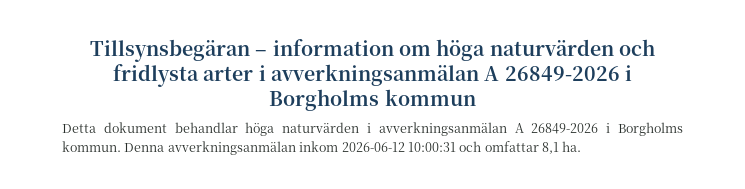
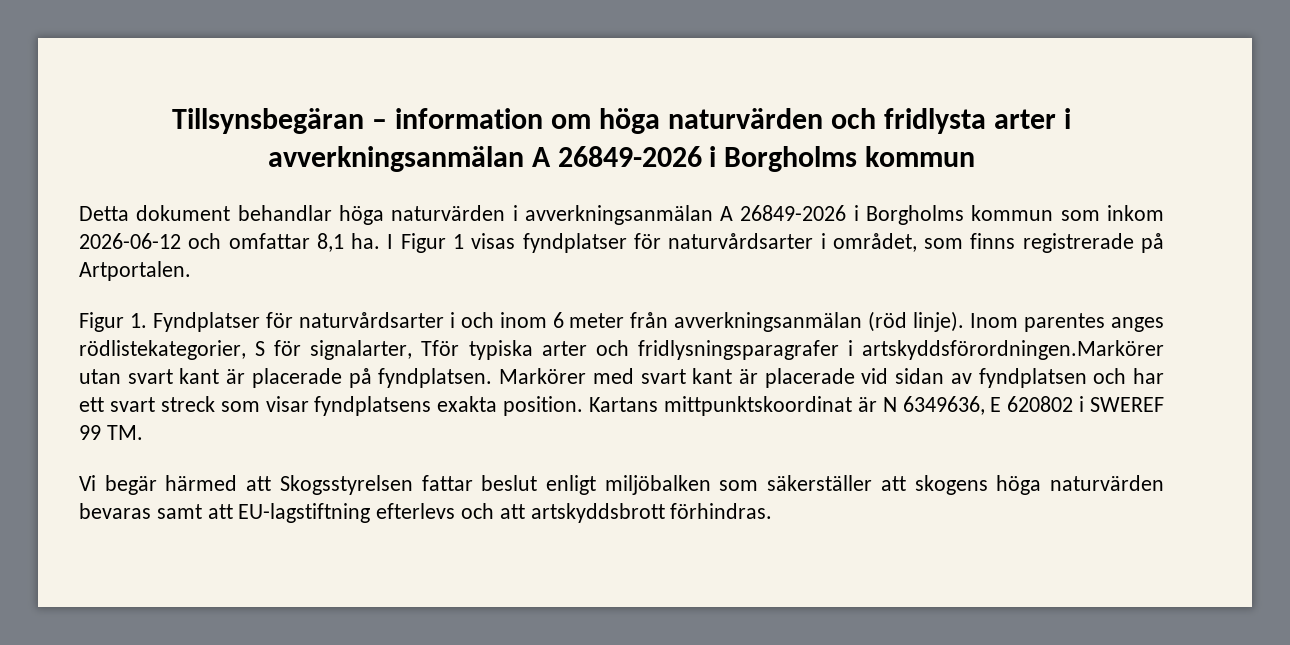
[62,141,296,155] kommun. Denna avverkningsanmälan -> [971,205,1100,221] kommun som
[407,142,456,152] 10:00:31 -> (181, 241) none
(582, 146) none -> [387,233,1164,253] [79,261,191,281] [79,311,1164,332] [79,340,1164,360] [79,368,1164,388] [79,396,1164,416] [79,425,143,440] [79,475,1164,495] [79,503,773,523] I Figur 1 visas fyndplatser för naturvårdsarter i området, som finns registrerade på Artportalen. // Figur 1. Fyndplatser för naturvårdsarter i och inom 6 meter från avverkningsanmälan (röd linje). Inom parentes anges rödlistekategorier, S för signalarter, Tför typiska arter och fridlysningsparagrafer i artskyddsförordningen.Markörer utan svart kant är placerade på fyndplatsen. Markörer med svart kant är placerade vid sidan av fyndplatsen och har ett svart streck som visar fyndplatsens exakta position. Kartans mittpunktskoordinat är N 6349636, E 620802 i SWEREF 99 TM. // Vi begär härmed att Skogsstyrelsen fattar beslut enligt miljöbalken som säkerställer att skogens höga naturvärden bevaras samt att EU-lagstiftning efterlevs och att artskyddsbrott förhindras.

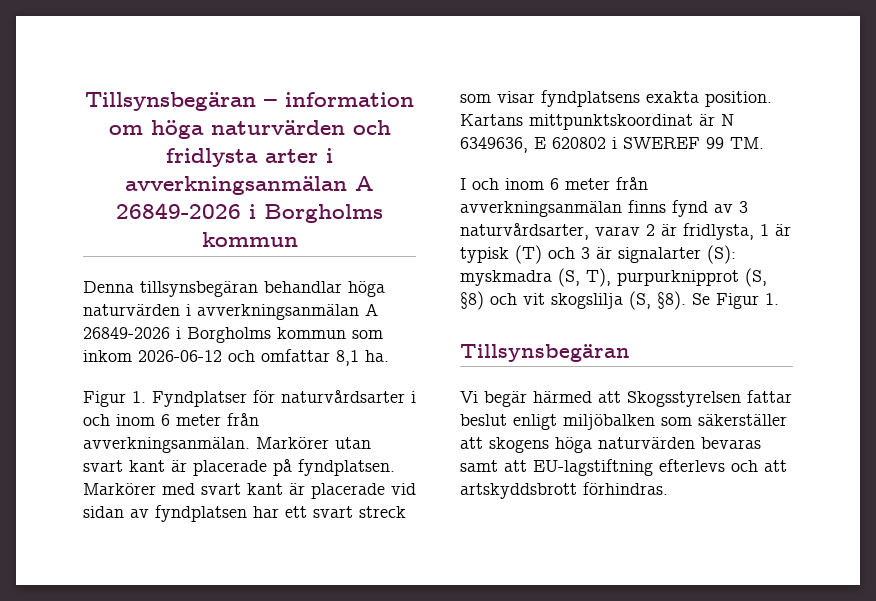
[79,205,231,221] Detta dokument -> [83,281,258,297] Denna tillsynsbegäran
[387,233,1164,253] [79,261,191,281] I Figur 1 visas fyndplatser för naturvårdsarter i området, som finns registrerade på Artportalen. -> (389, 356) none
[674,311,1164,332] [79,340,1164,360] avverkningsanmälan (röd linje). Inom parentes anges rödlistekategorier, S för signalarter, Tför typiska arter och fridlysningsparagrafer i artskyddsförordningen.Markörer -> [83,437,329,453] avverkningsanmälan. Markörer
[1093,368,1127,384] och -> (247, 513) none
(143, 432) none -> [460,177,648,190] [460,200,748,217] [460,223,791,240] [460,245,736,264] [460,268,767,287] [460,291,779,310] [460,344,630,362] // I och inom 6 meter från avverkningsanmälan finns fynd av 3 naturvårdsarter, varav 2 är fridlysta, 1 är typisk (T) och 3 är signalarter (S): myskmadra (S, T), purpurknipprot (S, §8) och vit skogslilja (S, §8). Se Figur 1. // Tillsynsbegäran

